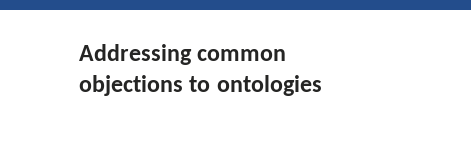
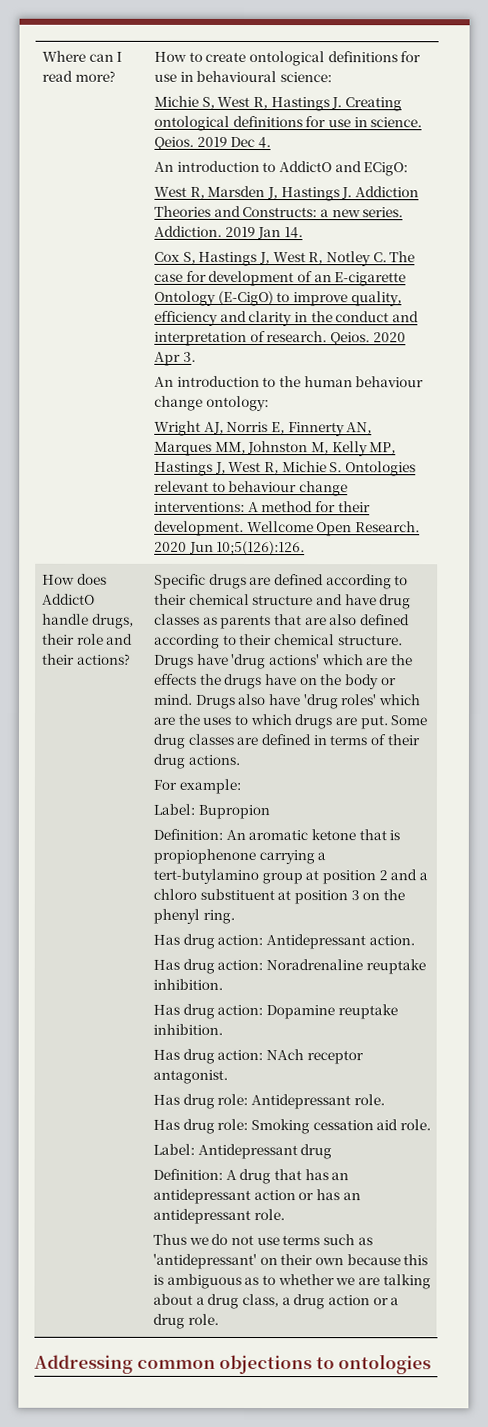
(79, 54) none -> [42,50,123,62] [42,70,116,82] [154,51,422,67] [154,70,332,83] [154,95,402,112] [154,115,423,131] [154,136,271,150] [154,160,409,177] [154,185,419,202] [154,205,404,218] [154,225,303,240] [154,251,416,267] [154,270,407,287] [154,290,402,307] [154,310,419,327] [154,331,406,347] [154,351,196,366] [154,375,425,388] [154,395,269,412] [154,420,373,437] [154,441,397,457] [154,461,416,477] [154,480,348,497] [154,501,371,513] [154,520,420,537] [154,540,306,556] [42,573,107,585] [42,593,96,605] [42,613,134,629] [42,633,134,645] [42,653,131,665] [154,573,409,590] [154,593,412,610] [154,613,410,630] [154,633,403,649] [154,653,413,670] [154,673,397,690] [154,693,421,710] [153,713,428,730] [153,733,420,749] [153,753,240,769] [153,778,241,794] [153,803,270,820] [153,828,401,841] [153,848,327,865] [153,868,428,885] [153,888,405,905] [153,908,235,924] [153,933,415,950] [153,958,426,975] [153,978,224,990] [153,1003,398,1020] [153,1023,224,1035] [153,1048,364,1065] [153,1069,229,1084] [153,1093,385,1110] [153,1118,431,1135] [153,1143,333,1160] [153,1168,350,1185] [153,1188,361,1205] [153,1208,285,1225] [153,1233,373,1246] [153,1253,429,1270] [153,1273,431,1290] [153,1293,400,1310] [153,1313,219,1329] Where can I read more? | How to create ontological definitions for use in behavioural science: // Michie S, West R, Hastings J. Creating ontological definitions for use in science. Qeios. 2019 Dec 4. // An introduction to AddictO and ECigO: // West R, Marsden J, Hastings J. Addiction Theories and Constructs: a new series. Addiction. 2019 Jan 14. // Cox S, Hastings J, West R, Notley C. The case for development of an E-cigarette Ontology (E-CigO) to improve quality, efficiency and clarity in the conduct and interpretation of research. Qeios. 2020 Apr 3. // An introduction to the human behaviour change ontology: // Wright AJ, Norris E, Finnerty AN, Marques MM, Johnston M, Kelly MP, Hastings J, West R, Michie S. Ontologies relevant to behaviour change interventions: A method for their development. Wellcome Open Research. 2020 Jun 10;5(126):126. // How does AddictO handle drugs, their role and their actions? | Specific drugs are defined according to their chemical structure and have drug classes as parents that are also defined according to their chemical structure. Drugs have 'drug actions' which are the effects the drugs have on the body or mind. Drugs also have 'drug roles' which are the uses to which drugs are put. Some drug classes are defined in terms of their drug actions. // For example: // Label: Bupropion // Definition: An aromatic ketone that is propiophenone carrying a tert-butylamino group at position 2 and a chloro substituent at position 3 on the phenyl ring. // Has drug action: Antidepressant action. // Has drug action: Noradrenaline reuptake inhibition. // Has drug action: Dopamine reuptake inhibition. // Has drug action: NAch receptor antagonist. // Has drug role: Antidepressant role. // Has drug role: Smoking cessation aid role. // Label: Antidepressant drug // Definition: A drug that has an antidepressant action or has an antidepressant role. // Thus we do not use terms such as 'antidepressant' on their own because this is ambiguous as to whether we are talking about a drug class, a drug action or a drug role. //

